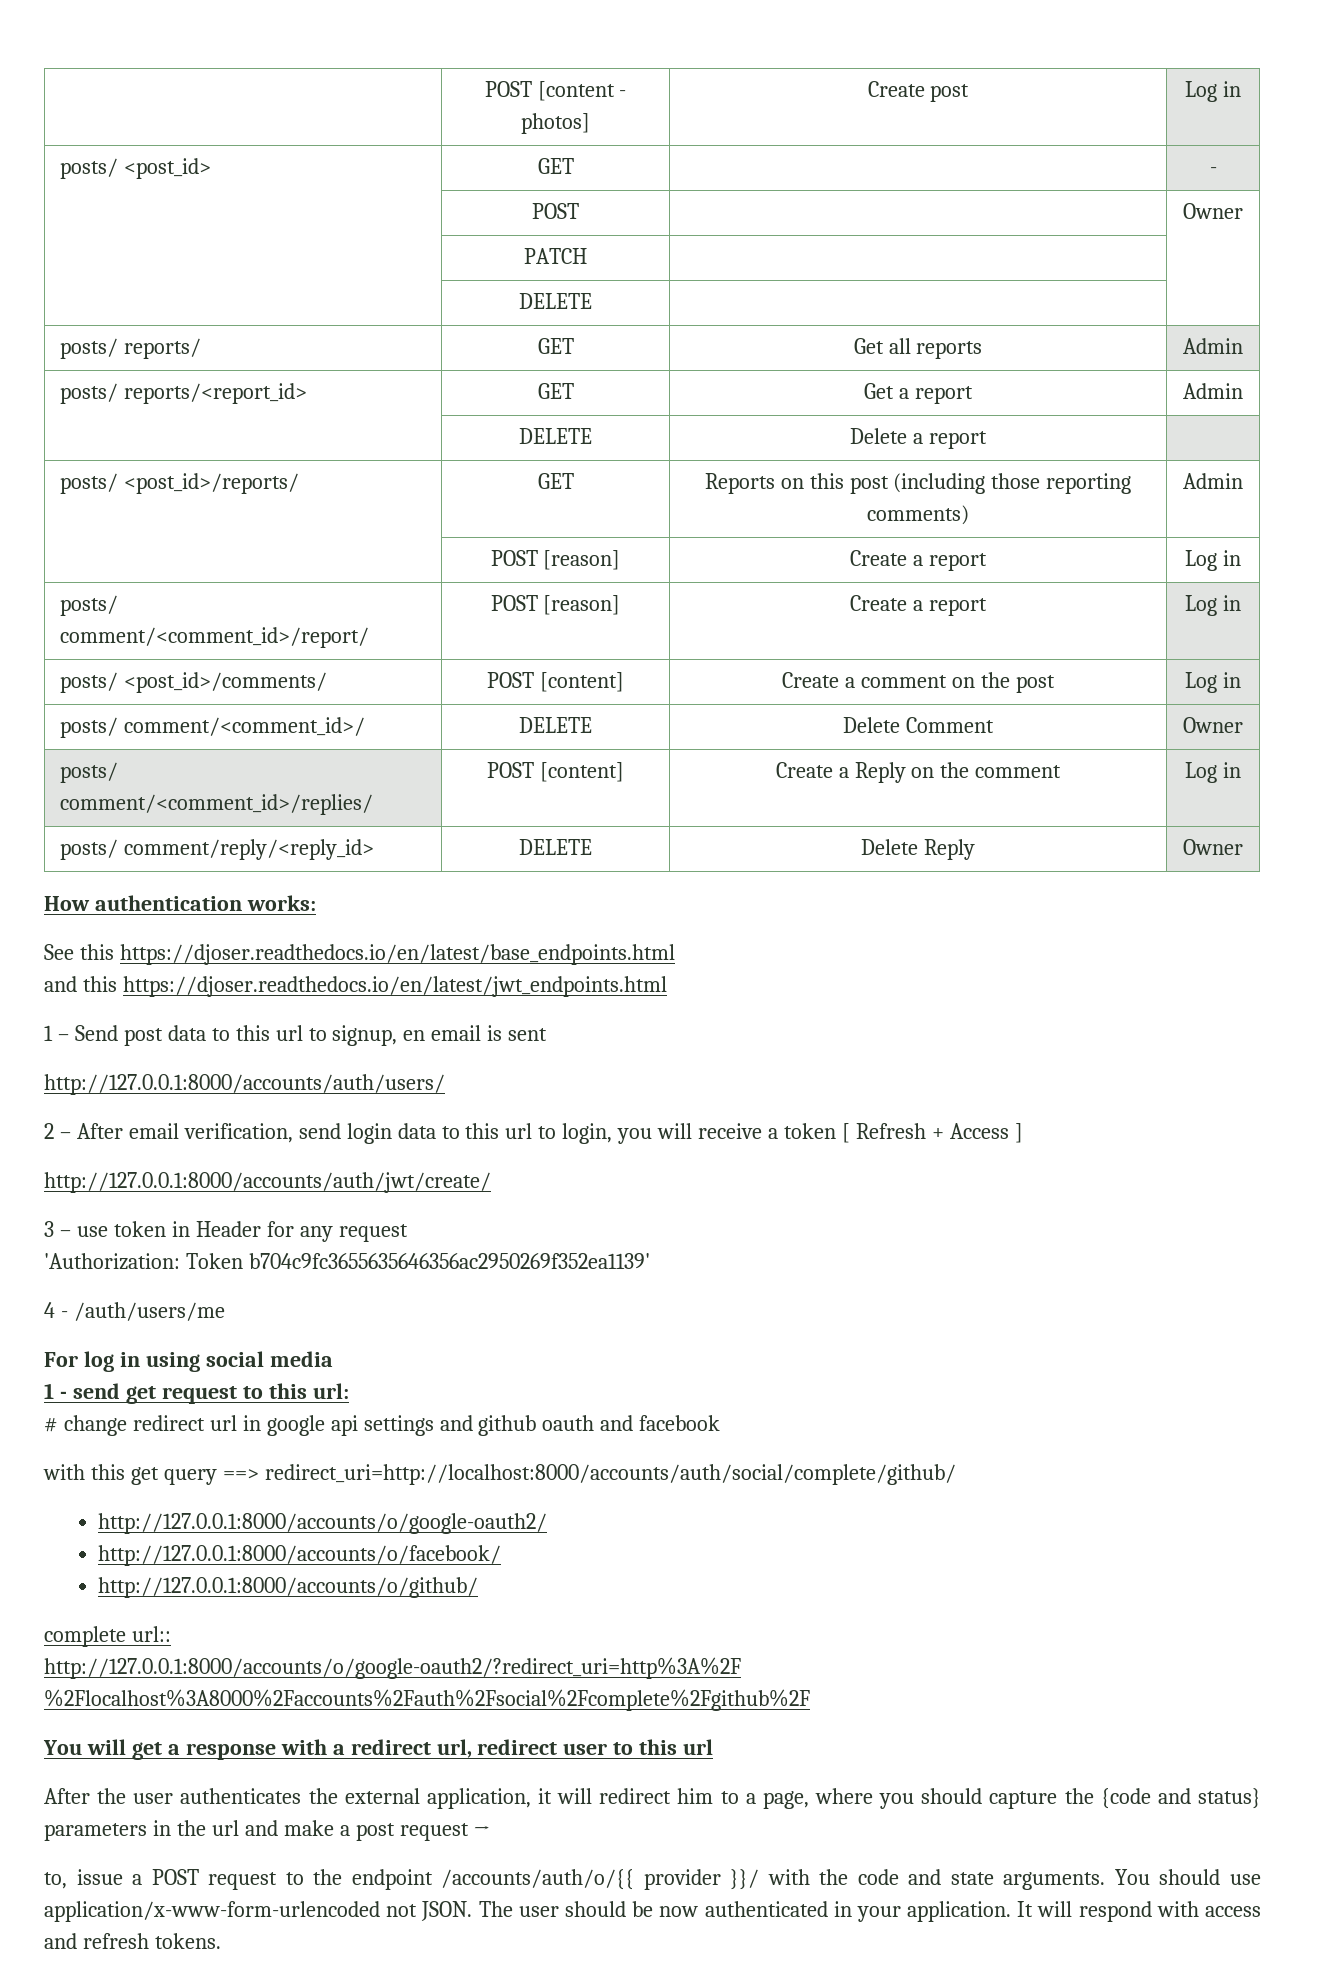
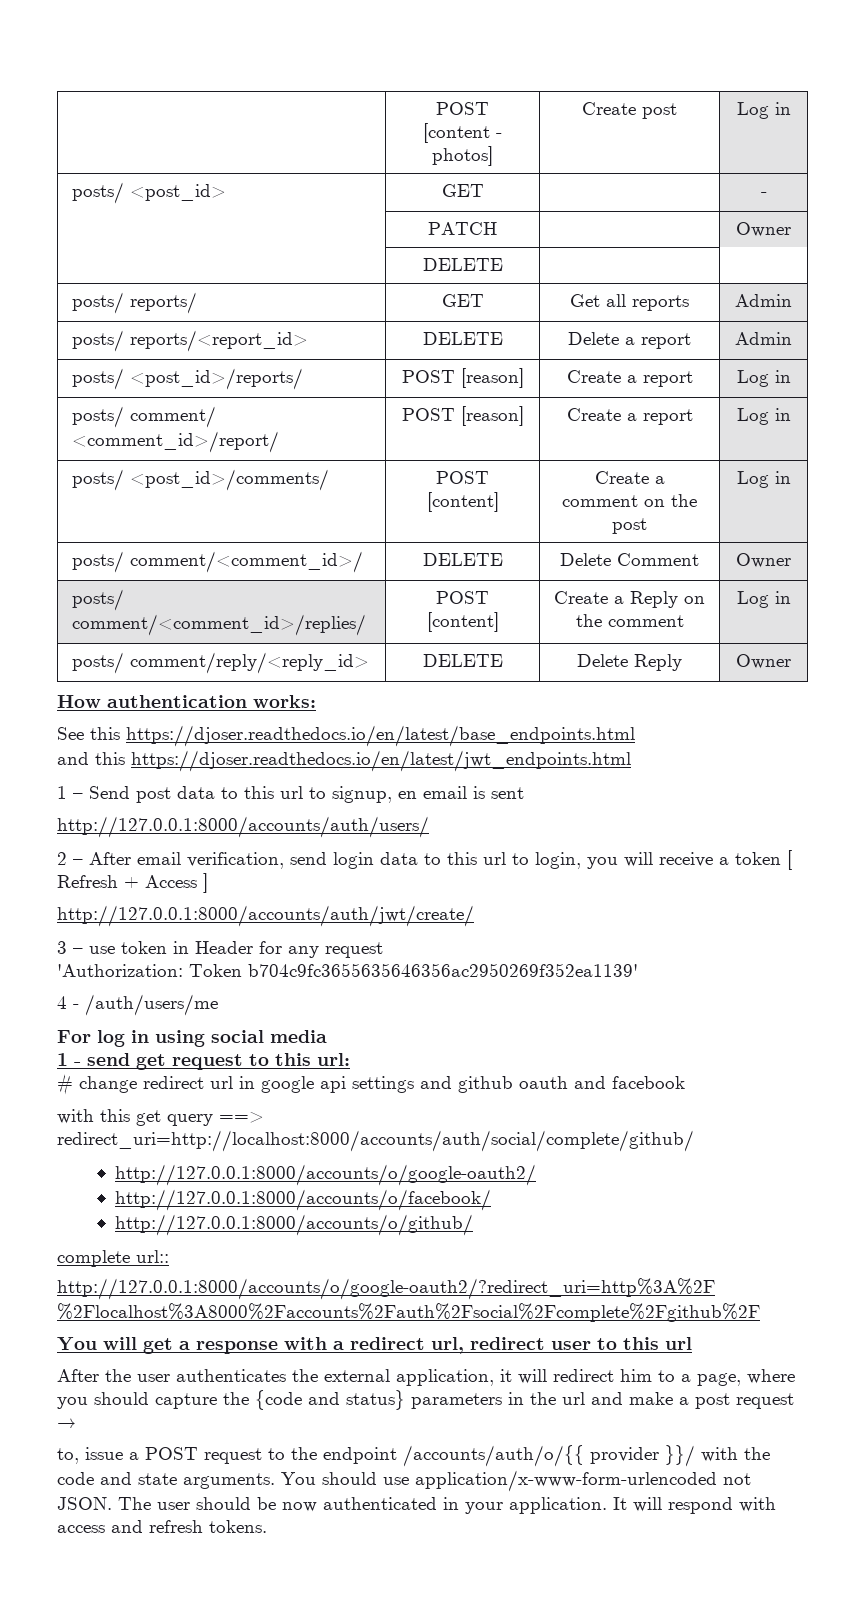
[532,203,579,219] [1183,203,1243,219] [524,248,587,264] POST | | Owner // | PATCH | | -> [428,222,497,235] [736,222,791,237] PATCH | | Owner
[537,383,574,399] [864,383,973,404] [1183,383,1243,399] | GET | Get a report | Admin // -> (308, 341) none
(987, 440) none -> [735,332,792,345] Admin
[537,473,574,489] [704,473,1132,494] [866,505,969,525] [1183,473,1243,489] [490,550,621,570] [850,550,987,571] [1185,550,1241,571] [60,595,119,616] [60,627,370,648] | GET | Reports on this post (including those reporting comments) | Admin // | POST [reason] | Create a report | Log in // posts/ comment/<comment_id>/report/ -> [401,368,524,388] [566,370,693,387] [736,370,791,387] [71,406,216,428] [71,431,279,453] | POST [reason] | Create a report | Log in // posts/ comment/ <comment_id>/report/

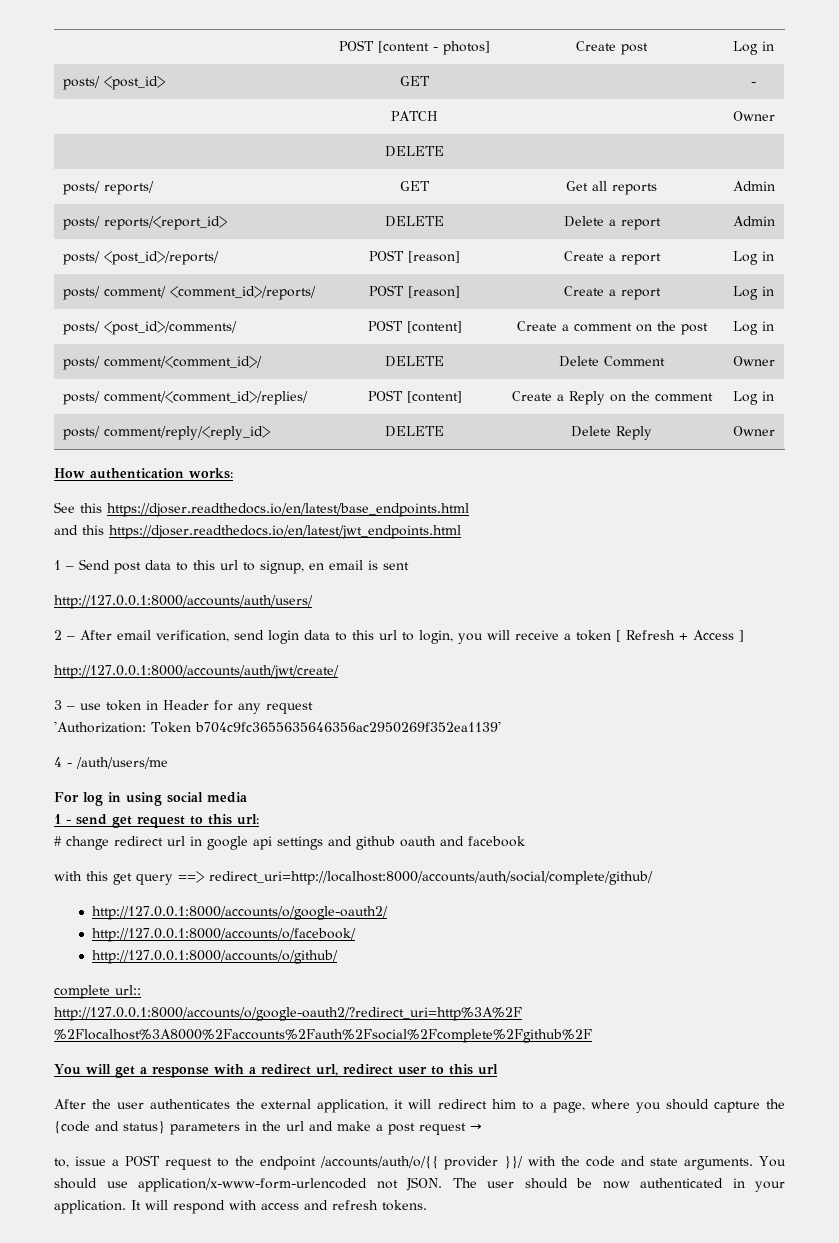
[71,431,279,453] <comment_id>/report/ -> [169,286,316,300] <comment_id>/reports/

